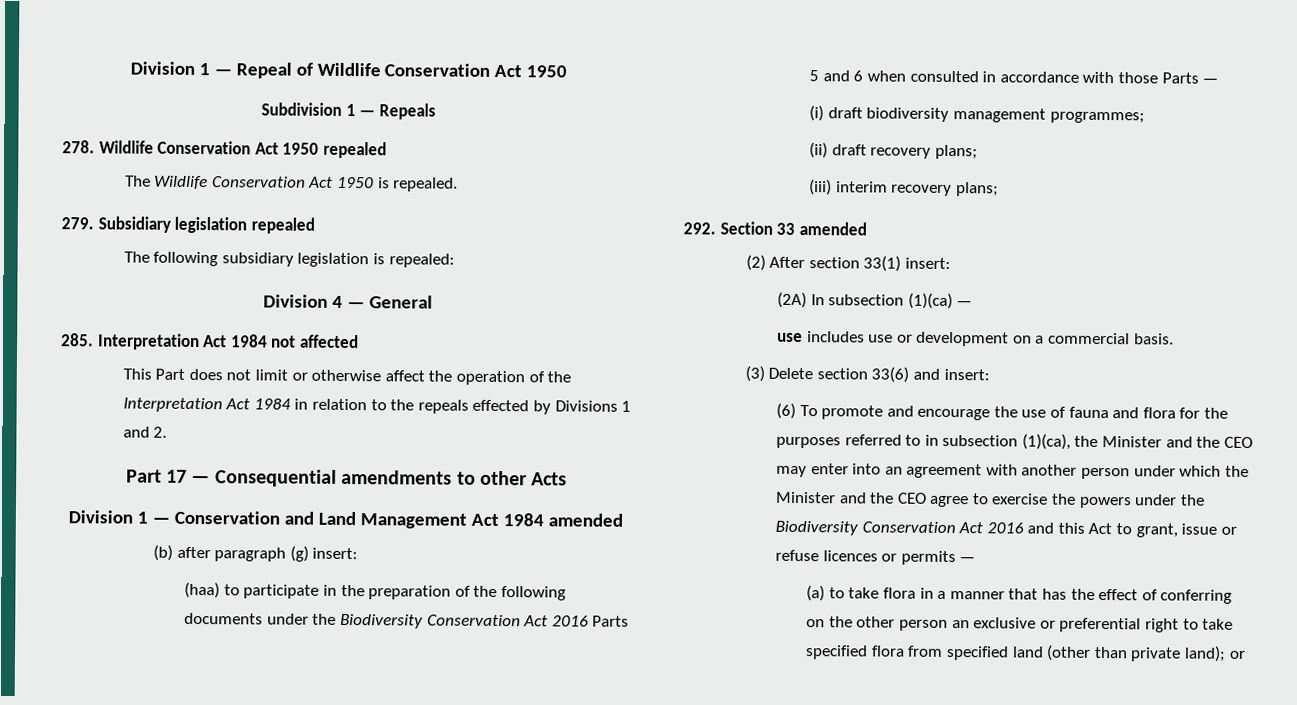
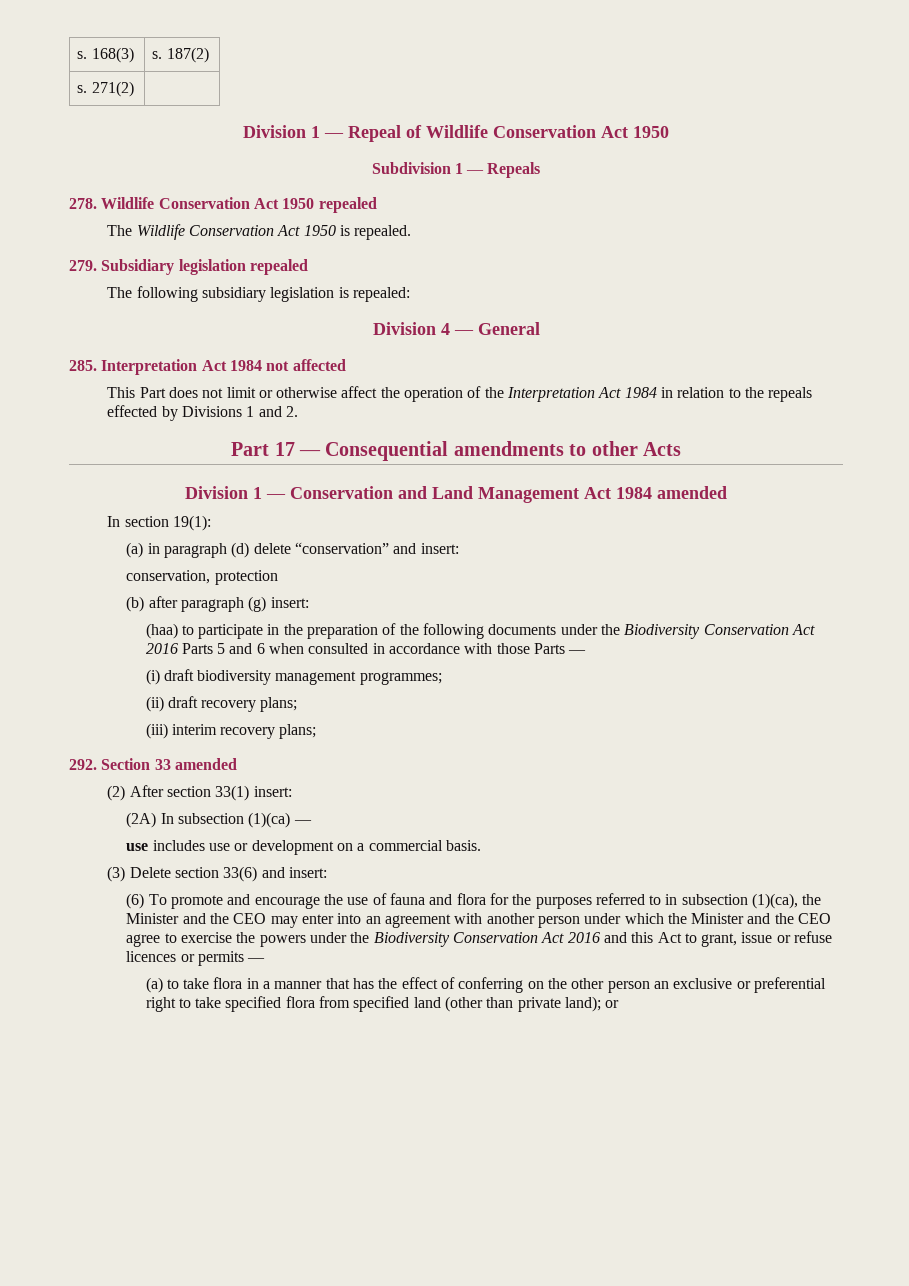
(129, 68) none -> [77,47,134,63] [152,47,209,63] [77,81,134,97] s. 168(3) | s. 187(2) // s. 271(2) | //
(623, 520) none -> [107,515,211,531] [126,542,459,558] [126,570,278,585] // In section 19(1): // (a) in paragraph (d) delete “conservation” and insert: // conservation, protection

